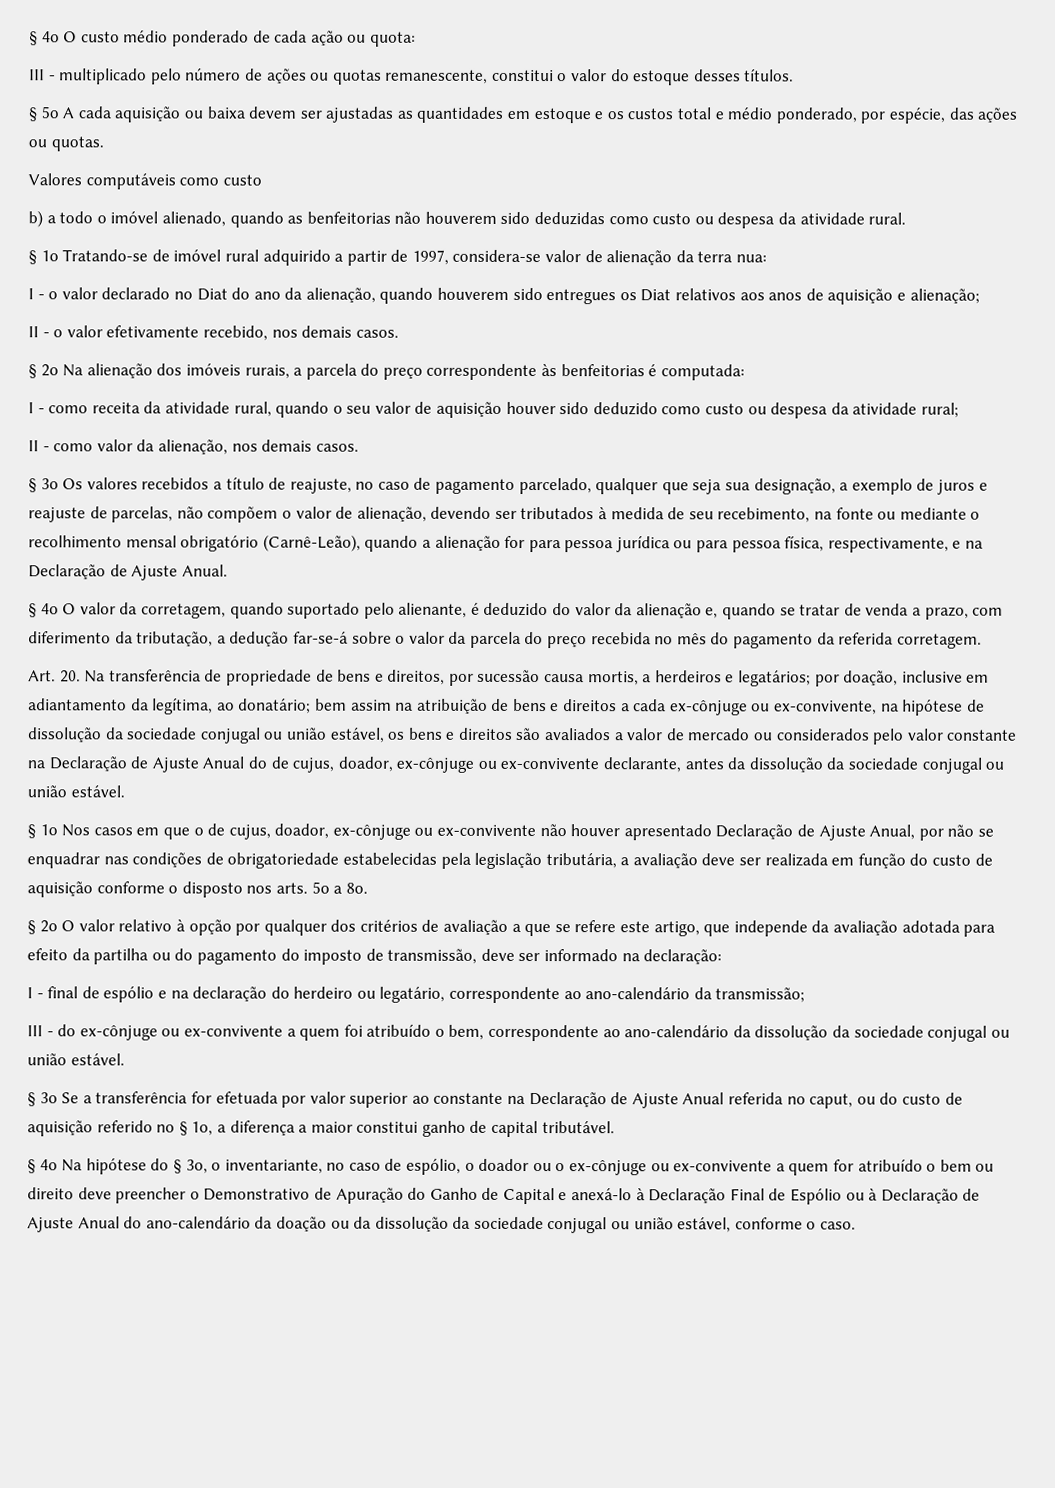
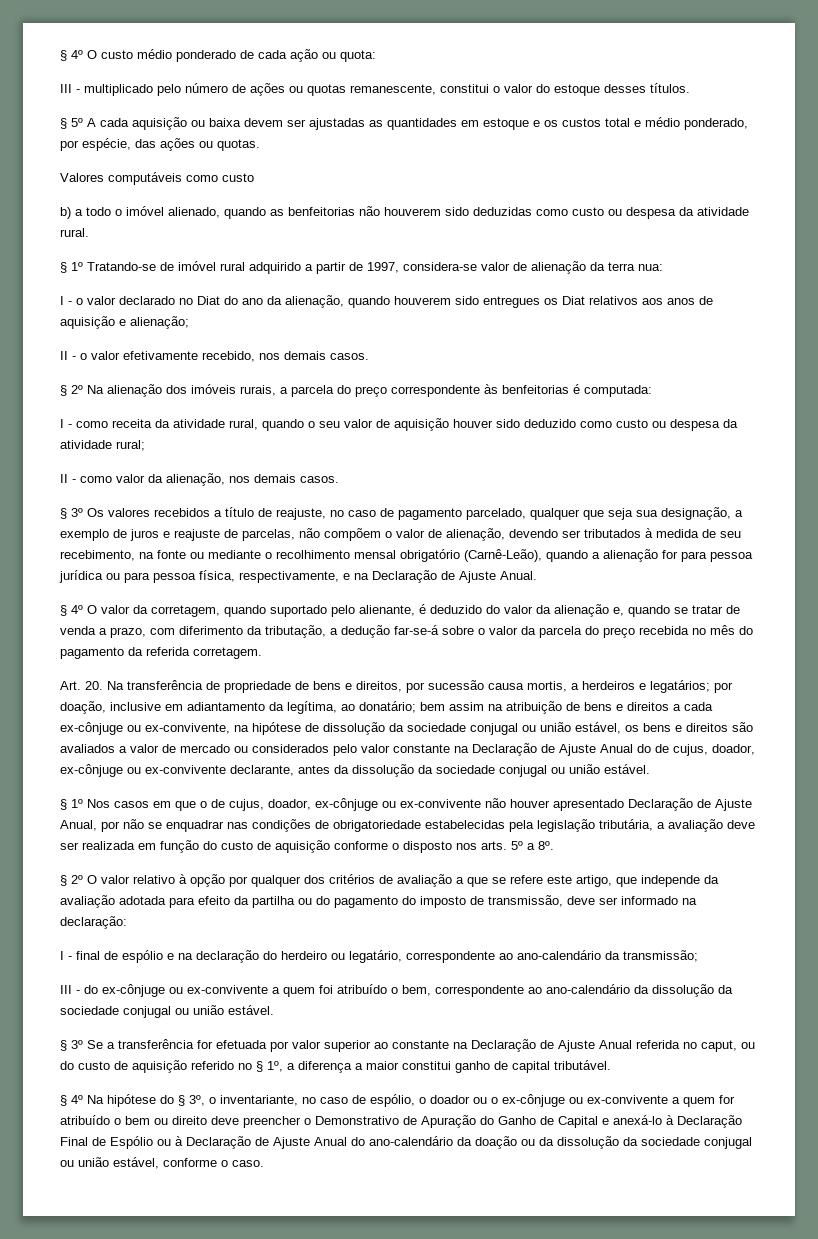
[29,31,60,46] § 4o -> [60,50,83,61] § 4º
[40,106,60,119] 5o -> [71,118,83,127] 5º
[40,250,59,262] 1o -> [71,262,83,271] 1º
[40,364,59,377] 2o -> [71,385,83,394] 2º
[40,478,59,490] 3o -> [71,508,83,517] 3º
[40,603,59,615] 4o -> [71,605,83,614] 4º
[39,824,58,836] 1o -> [71,799,83,808] 1º
[311,881,368,894] [27,920,58,935] 5o a 8o. // § 2o -> [511,841,554,850] [60,875,83,886] 5º a 8º. // § 2º
[39,1092,58,1104] 3o -> [71,1040,83,1049] 3º
[191,1121,214,1136] 1o, -> [267,1061,283,1072] 1º,
[39,1159,58,1171] 4o -> [71,1095,83,1104] 4º
[185,1159,208,1174] 3o, -> [189,1095,205,1106] 3º,

